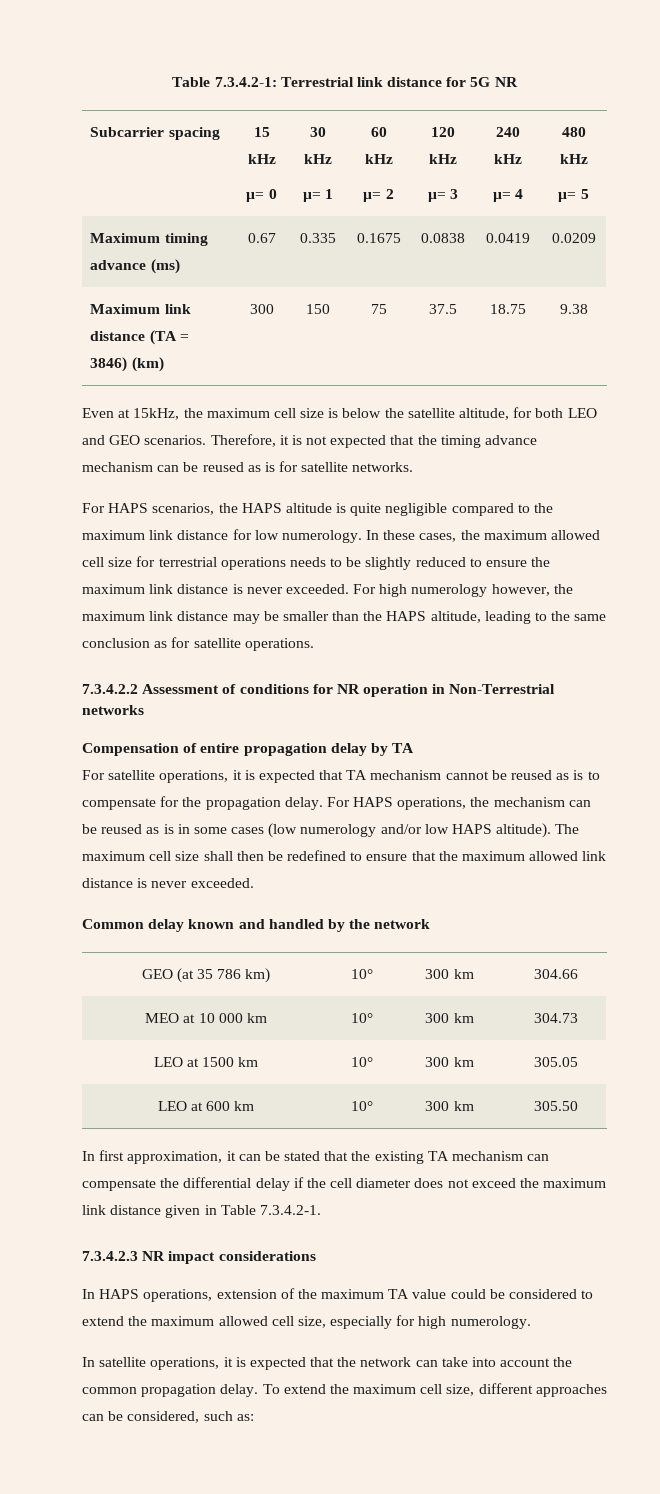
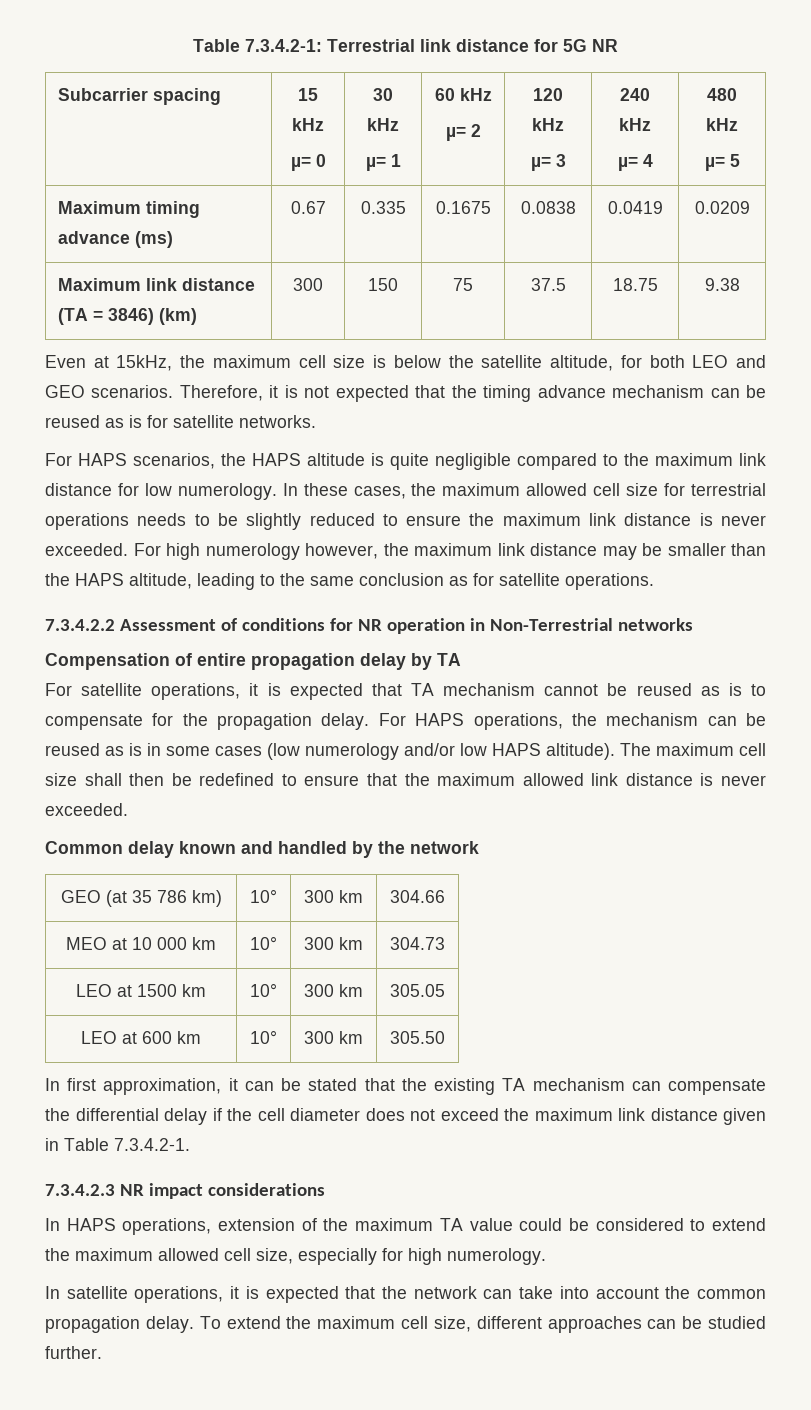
[127,1411,254,1423] considered, such as: -> [708,1316,767,1329] [45,1346,102,1359] studied further.

